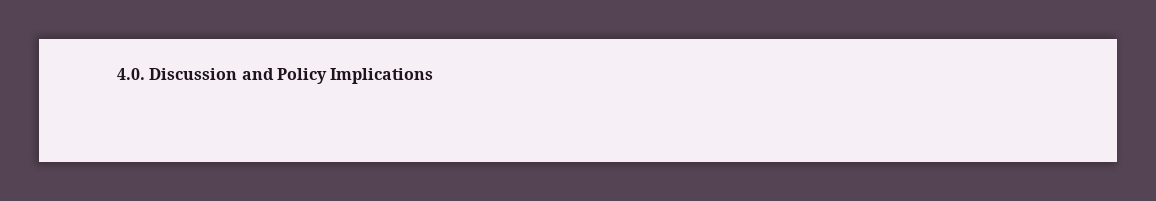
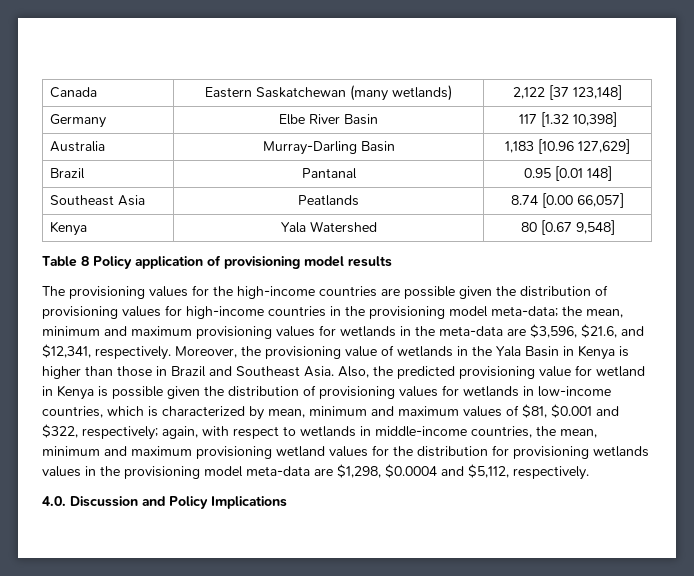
(117, 74) none -> [49,87,97,98] [205,85,453,101] [513,85,622,100] [49,114,106,128] [279,114,379,125] [518,112,617,127] [49,141,105,152] [262,141,395,155] [505,139,630,154] [49,168,85,179] [301,168,357,179] [523,166,612,181] [49,195,145,206] [298,195,359,206] [511,193,624,208] [49,221,87,236] [280,221,377,233] [520,220,615,235] [42,255,392,269] [42,285,608,299] [42,305,623,319] [42,324,644,339] [42,344,629,360] [42,365,645,379] [42,385,611,400] [42,404,619,420] [42,424,597,440] [42,445,649,459] [42,464,589,480] Canada | Eastern Saskatchewan (many wetlands) | 2,122 [37 123,148] // Germany | Elbe River Basin | 117 [1.32 10,398] // Australia | Murray-Darling Basin | 1,183 [10.96 127,629] // Brazil | Pantanal | 0.95 [0.01 148] // Southeast Asia | Peatlands | 8.74 [0.00 66,057] // Kenya | Yala Watershed | 80 [0.67 9,548] // Table 8 Policy application of provisioning model results // The provisioning values for the high-income countries are possible given the distribution of provisioning values for high-income countries in the provisioning model meta-data; the mean, minimum and maximum provisioning values for wetlands in the meta-data are $3,596, $21.6, and $12,341, respectively. Moreover, the provisioning value of wetlands in the Yala Basin in Kenya is higher than those in Brazil and Southeast Asia. Also, the predicted provisioning value for wetland in Kenya is possible given the distribution of provisioning values for wetlands in low-income countries, which is characterized by mean, minimum and maximum values of $81, $0.001 and $322, respectively; again, with respect to wetlands in middle-income countries, the mean, minimum and maximum provisioning wetland values for the distribution for provisioning wetlands values in the provisioning model meta-data are $1,298, $0.0004 and $5,112, respectively. //

